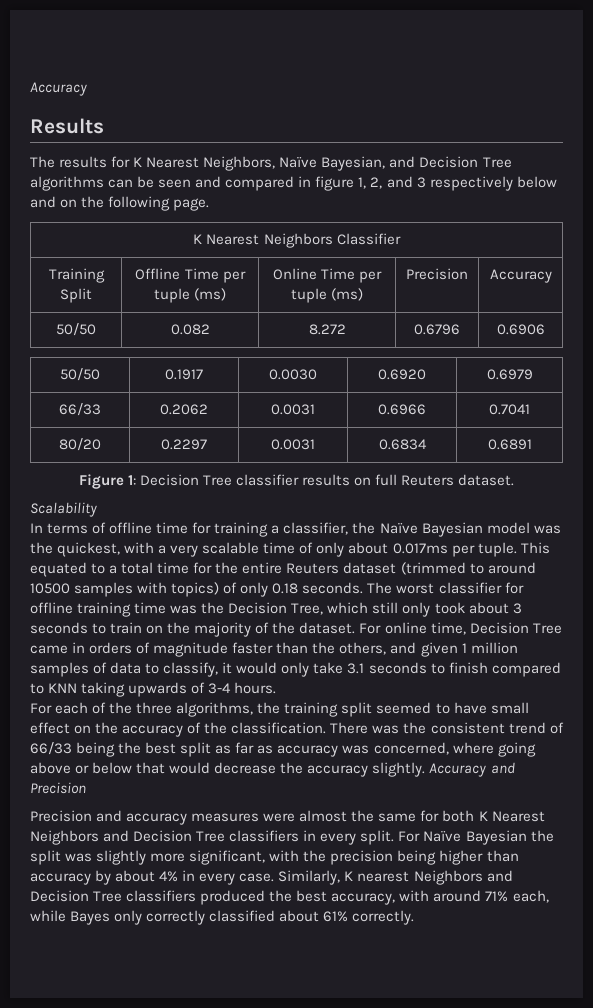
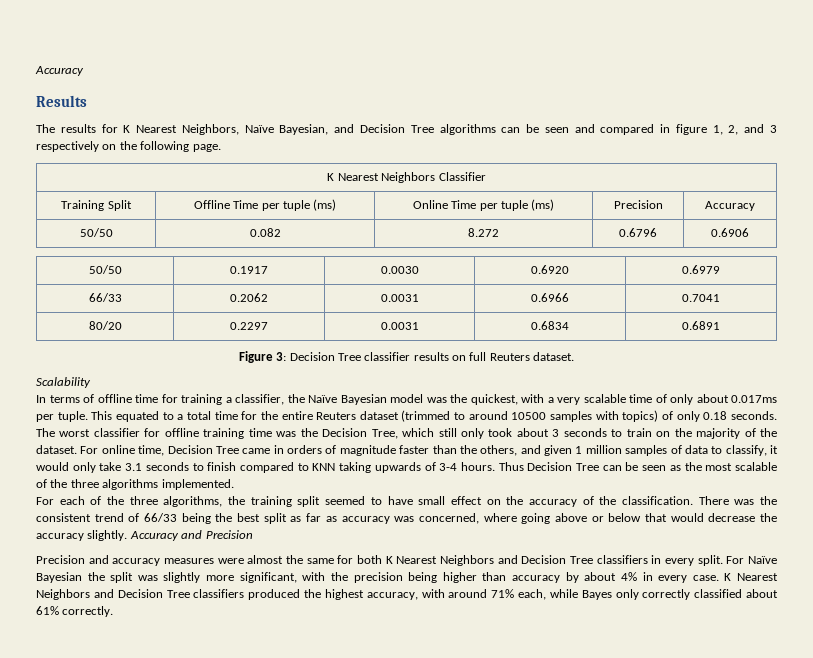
[516,176,557,188] [30,196,56,208] below and -> (99, 146) none
[127,475,136,485] 1: -> [276,352,287,361] 3:
(277, 688) none -> [498,462,778,471] [36,479,234,490] Thus Decision Tree can be seen as the most scalable of the three algorithms implemented.
[278,870,410,885] Similarly, K nearest -> [724,573,778,581] K Nearest
[296,890,328,902] best -> [324,589,364,600] highest

